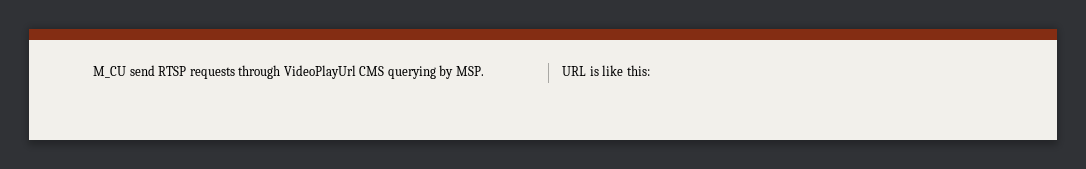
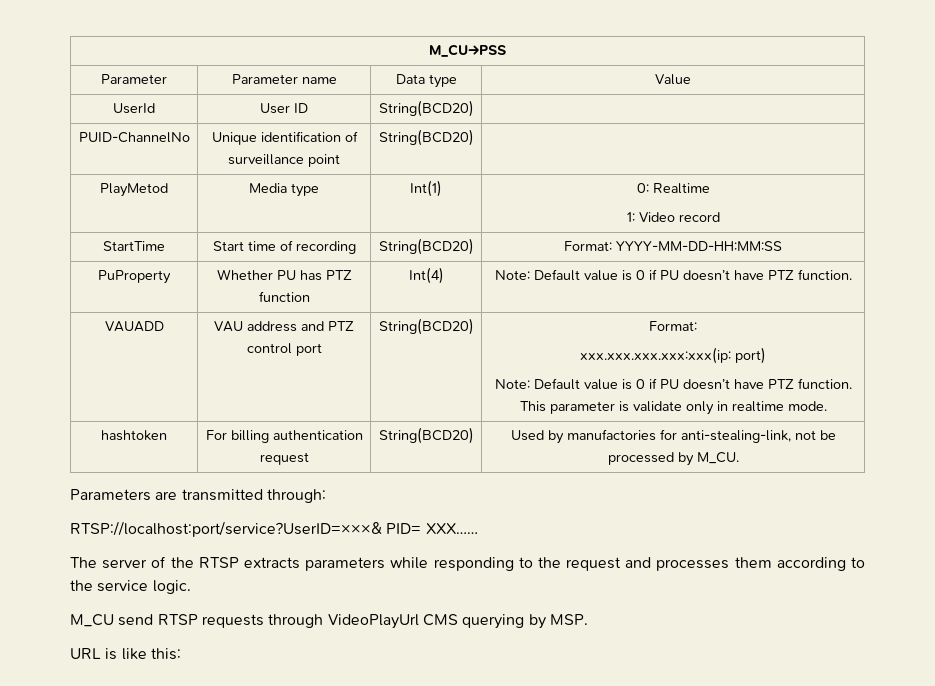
(93, 72) none -> [429,44,506,57] [101,74,167,84] [231,74,337,84] [395,74,457,88] [655,74,691,85] [113,103,155,114] [260,103,308,114] [378,100,474,117] [78,132,190,143] [211,131,358,145] [228,154,340,167] [378,129,474,146] [100,183,168,197] [249,183,319,197] [410,180,442,197] [636,183,710,194] [626,212,720,222] [103,241,165,251] [212,240,356,254] [378,238,474,255] [564,241,782,251] [98,270,171,284] [216,269,352,281] [258,291,310,302] [408,267,444,284] [494,269,852,281] [104,321,164,332] [214,321,354,332] [246,343,322,356] [378,318,474,335] [649,321,697,331] [580,347,766,364] [494,378,852,390] [519,401,827,415] [101,430,167,441] [205,430,363,443] [259,452,309,465] [378,427,474,444] [510,429,836,444] [607,452,739,466] [70,489,326,503] [70,521,478,537] [70,556,865,571] [70,580,191,594] M_CU→PSS // Parameter | Parameter name | Data type | Value // UserId | User ID | String(BCD20) | // PUID-ChannelNo | Unique identification of surveillance point | String(BCD20) | // PlayMetod | Media type | Int(1) | 0: Realtime // 1: Video record // StartTime | Start time of recording | String(BCD20) | Format: YYYY-MM-DD-HH:MM:SS // PuProperty | Whether PU has PTZ function | Int(4) | Note: Default value is 0 if PU doesn’t have PTZ function. // VAUADD | VAU address and PTZ control port | String(BCD20) | Format: // xxx.xxx.xxx.xxx:xxx(ip: port) // Note: Default value is 0 if PU doesn’t have PTZ function. This parameter is validate only in realtime mode. // hashtoken | For billing authentication request | String(BCD20) | Used by manufactories for anti-stealing-link, not be processed by M_CU. // Parameters are transmitted through: // RTSP://localhost:port/service?UserID=×××& PID= XXX…… // The server of the RTSP extracts parameters while responding to the request and processes them according to the service logic. //

